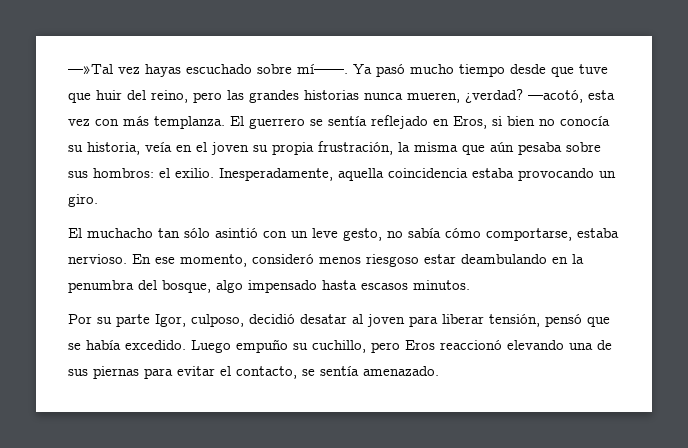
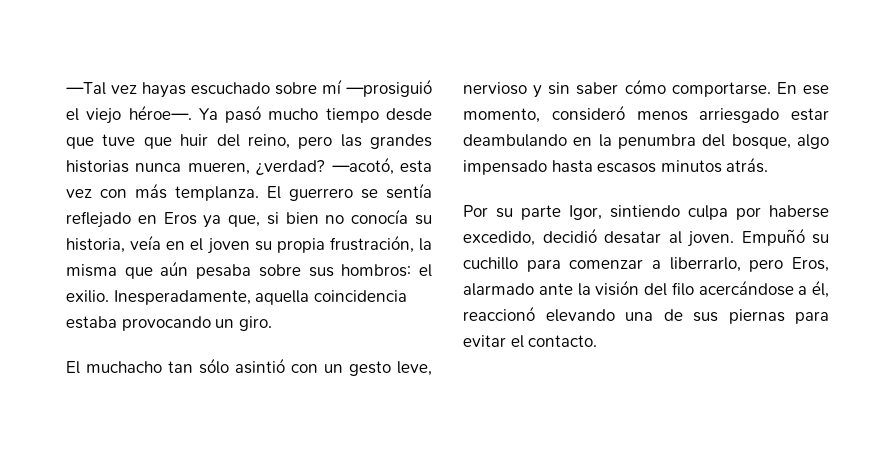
[68,64,113,74] —»Tal -> [66,82,106,95] —Tal
[297,64,348,74] mí——. -> [322,79,432,97] [66,105,192,124] mí —prosiguió el viejo héroe—.
[453,116,487,129] Eros, -> [163,212,261,228] Eros ya que,
[312,228,619,241] [68,254,127,264] leve gesto, no sabía cómo comportarse, estaba nervioso. -> [349,361,432,376] [463,79,771,98] gesto leve, nervioso y sin saber cómo comportarse.
[366,254,419,267] riesgoso -> [699,108,780,123] arriesgado
[413,280,470,290] minutos. -> [660,157,769,173] minutos atrás.
[191,314,610,327] [68,339,435,353] culposo, decidió desatar al joven para liberar tensión, pensó que se había excedido. Luego empuño su cuchillo, pero Eros -> [610,205,829,220] [463,228,829,247] [463,257,829,272] [463,280,829,298] sintiendo culpa por haberse excedido, decidió desatar al joven. Empuñó su cuchillo para comenzar a liberrarlo, pero Eros, alarmado ante la visión del filo acercándose a él,
[236,366,439,379] contacto, se sentía amenazado. -> [528,335,598,347] contacto.

